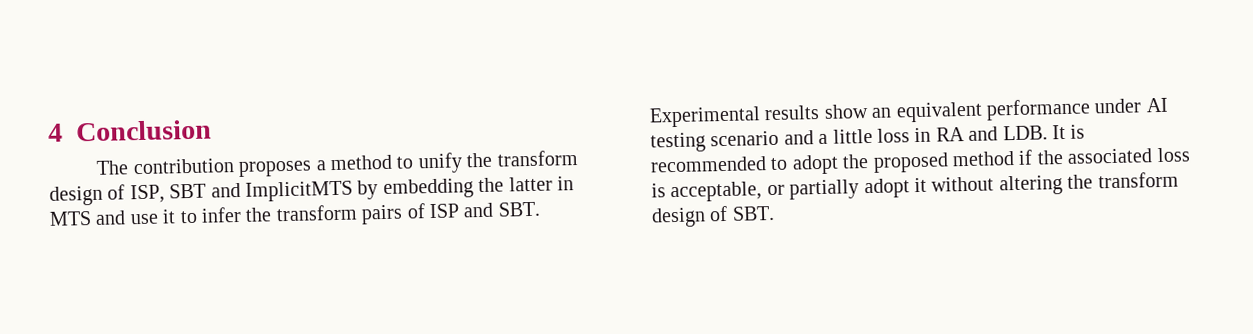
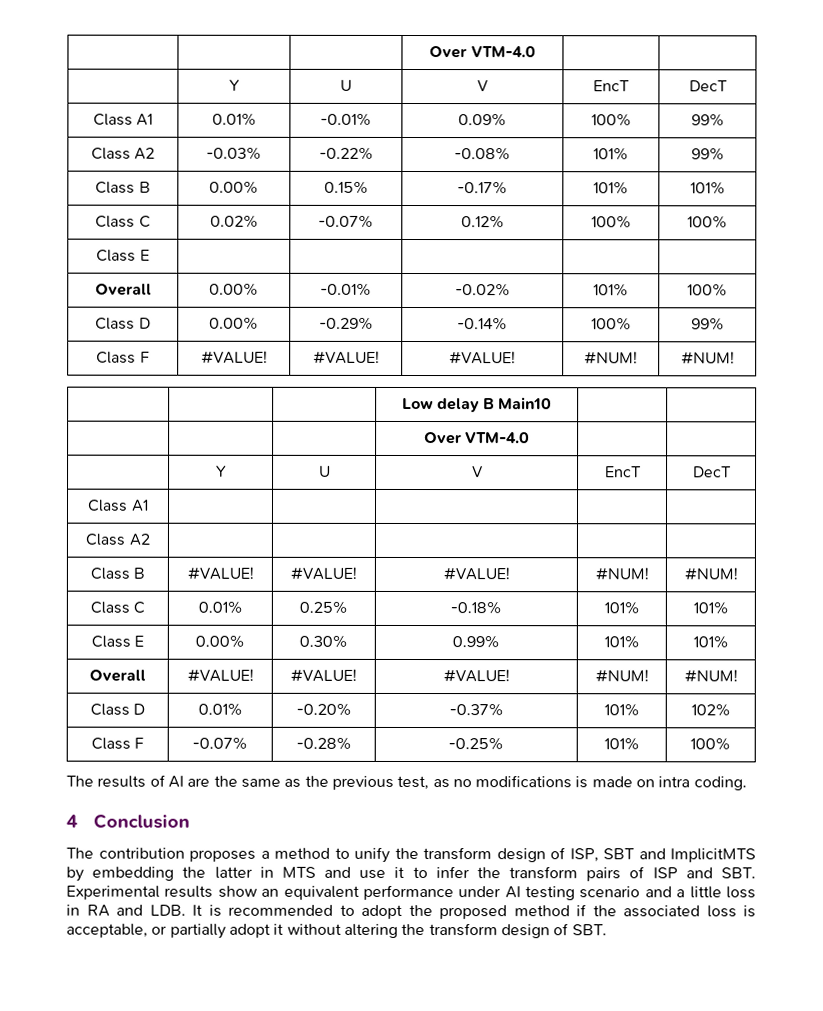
(47, 132) none -> [429,46,536,59] [228,79,240,91] [340,79,352,91] [477,80,489,92] [593,80,630,92] [688,80,728,92] [92,113,154,126] [211,112,257,126] [320,112,372,126] [458,113,507,127] [590,113,632,127] [690,113,725,127] [90,147,156,160] [206,146,262,160] [318,146,374,160] [454,147,511,161] [593,147,629,161] [690,147,725,161] [95,181,151,194] [209,180,259,194] [323,180,369,194] [457,181,508,195] [593,181,629,195] [689,181,726,195] [95,215,151,228] [209,214,259,228] [318,214,374,228] [460,215,505,229] [590,215,632,229] [687,215,728,229] [96,249,150,262] [94,283,152,296] [209,282,259,296] [320,282,372,296] [454,283,511,297] [593,283,629,297] [687,283,728,297] [95,317,151,330] [209,316,259,330] [318,316,374,330] [457,317,508,331] [590,317,632,331] [690,317,725,331] [96,351,150,364] [200,350,268,364] [312,350,380,364] [449,351,516,365] [584,351,638,365] [680,351,735,365] [401,397,553,413] [423,432,531,445] [215,465,227,477] [318,465,331,477] [471,466,484,478] [604,466,642,478] [692,466,732,478] [87,499,149,512] [85,533,150,546] [89,567,146,580] [186,566,254,580] [290,566,357,580] [442,567,510,581] [594,567,649,581] [683,567,738,581] [89,601,146,614] [197,600,243,614] [299,600,348,614] [450,601,502,615] [603,601,640,615] [692,601,729,615] [90,635,145,648] [195,634,245,648] [299,634,348,648] [452,635,500,649] [603,635,640,649] [692,635,729,649] [89,669,146,682] [186,668,254,682] [290,668,357,682] [442,669,510,683] [594,669,649,683] [683,669,738,683] [89,703,146,716] [197,702,243,716] [295,702,352,716] [448,703,504,717] [603,703,640,717] [690,703,731,717] [90,737,145,750] [192,736,248,750] [295,736,352,750] [448,737,504,751] [603,737,640,751] [690,737,731,751] [66,774,747,791] | | | Over VTM-4.0 | | // | Y | U | V | EncT | DecT // Class A1 | 0.01% | -0.01% | 0.09% | 100% | 99% // Class A2 | -0.03% | -0.22% | -0.08% | 101% | 99% // Class B | 0.00% | 0.15% | -0.17% | 101% | 101% // Class C | 0.02% | -0.07% | 0.12% | 100% | 100% // Class E | | | | | // Overall | 0.00% | -0.01% | -0.02% | 101% | 100% // Class D | 0.00% | -0.29% | -0.14% | 100% | 99% // Class F | #VALUE! | #VALUE! | #VALUE! | #NUM! | #NUM! // | | | Low delay B Main10 | | // | | | Over VTM-4.0 | | // | Y | U | V | EncT | DecT // Class A1 | | | | | // Class A2 | | | | | // Class B | #VALUE! | #VALUE! | #VALUE! | #NUM! | #NUM! // Class C | 0.01% | 0.25% | -0.18% | 101% | 101% // Class E | 0.00% | 0.30% | 0.99% | 101% | 101% // Overall | #VALUE! | #VALUE! | #VALUE! | #NUM! | #NUM! // Class D | 0.01% | -0.20% | -0.37% | 101% | 102% // Class F | -0.07% | -0.28% | -0.25% | 101% | 100% // The results of AI are the same as the previous test, as no modifications is made on intra coding. //

